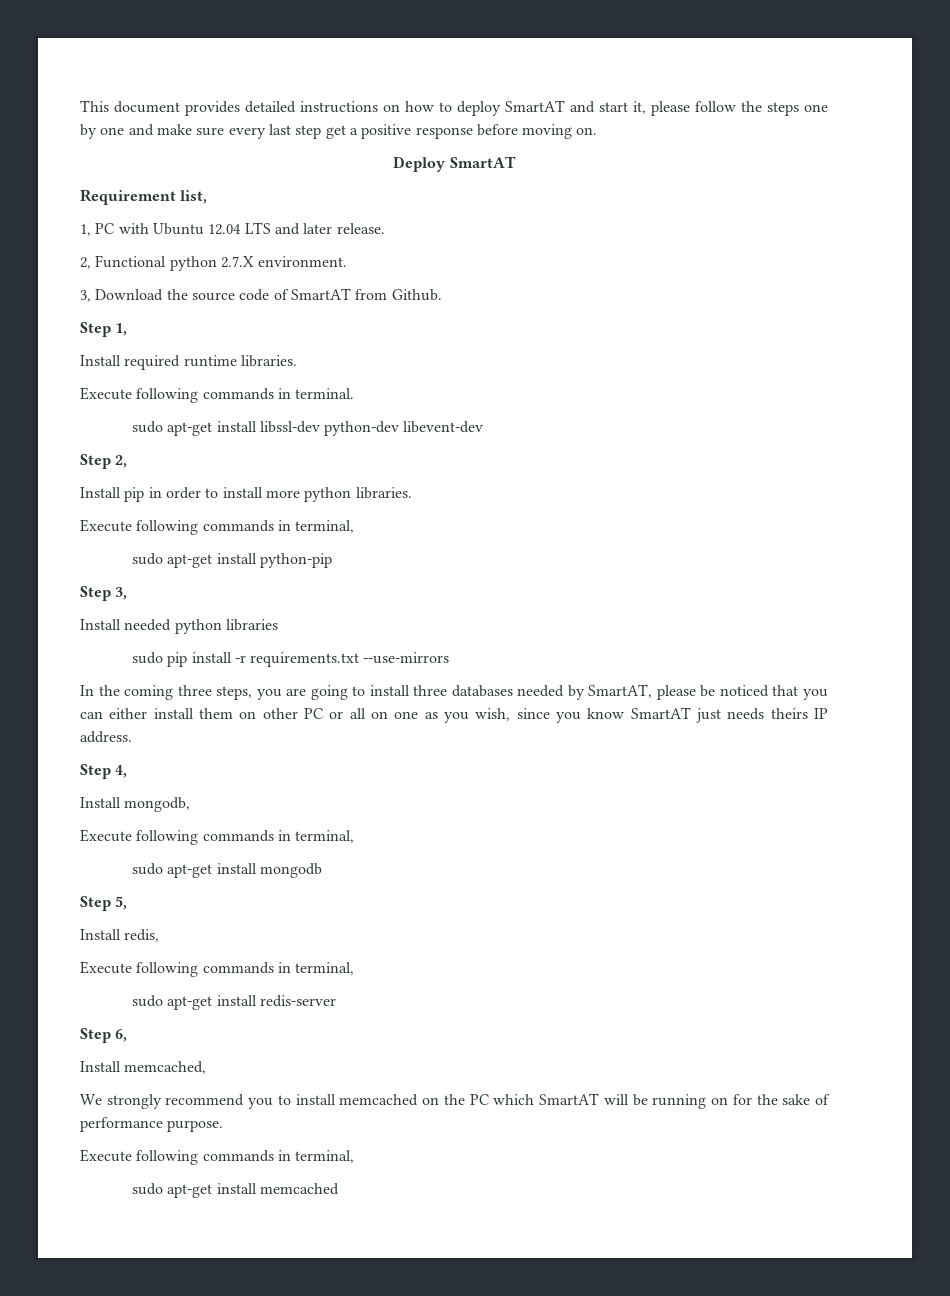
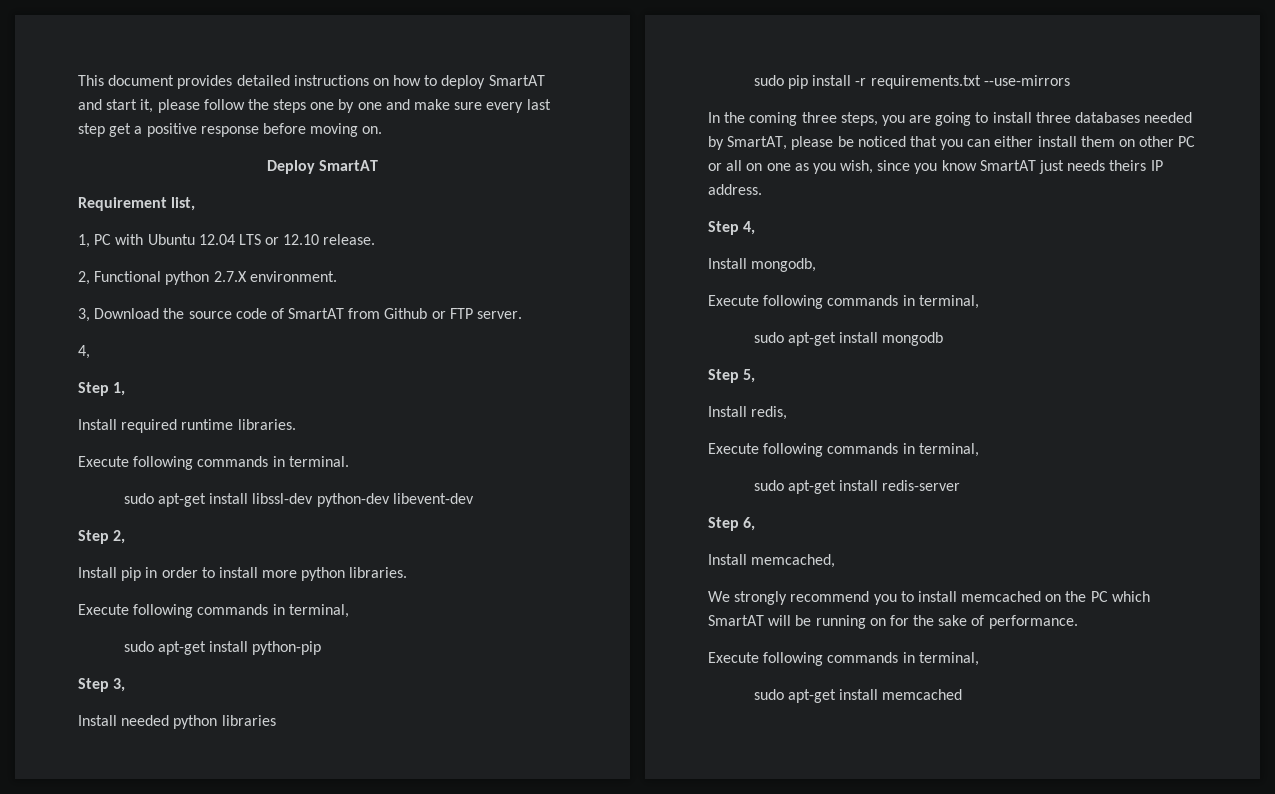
[274,223,333,235] and later -> [265,234,320,245] or 12.10
[391,289,442,301] Github. -> [384,308,523,319] [78,345,90,359] Github or FTP server. // 4,
[80,1117,224,1132] performance purpose. -> [988,615,1078,629] performance.

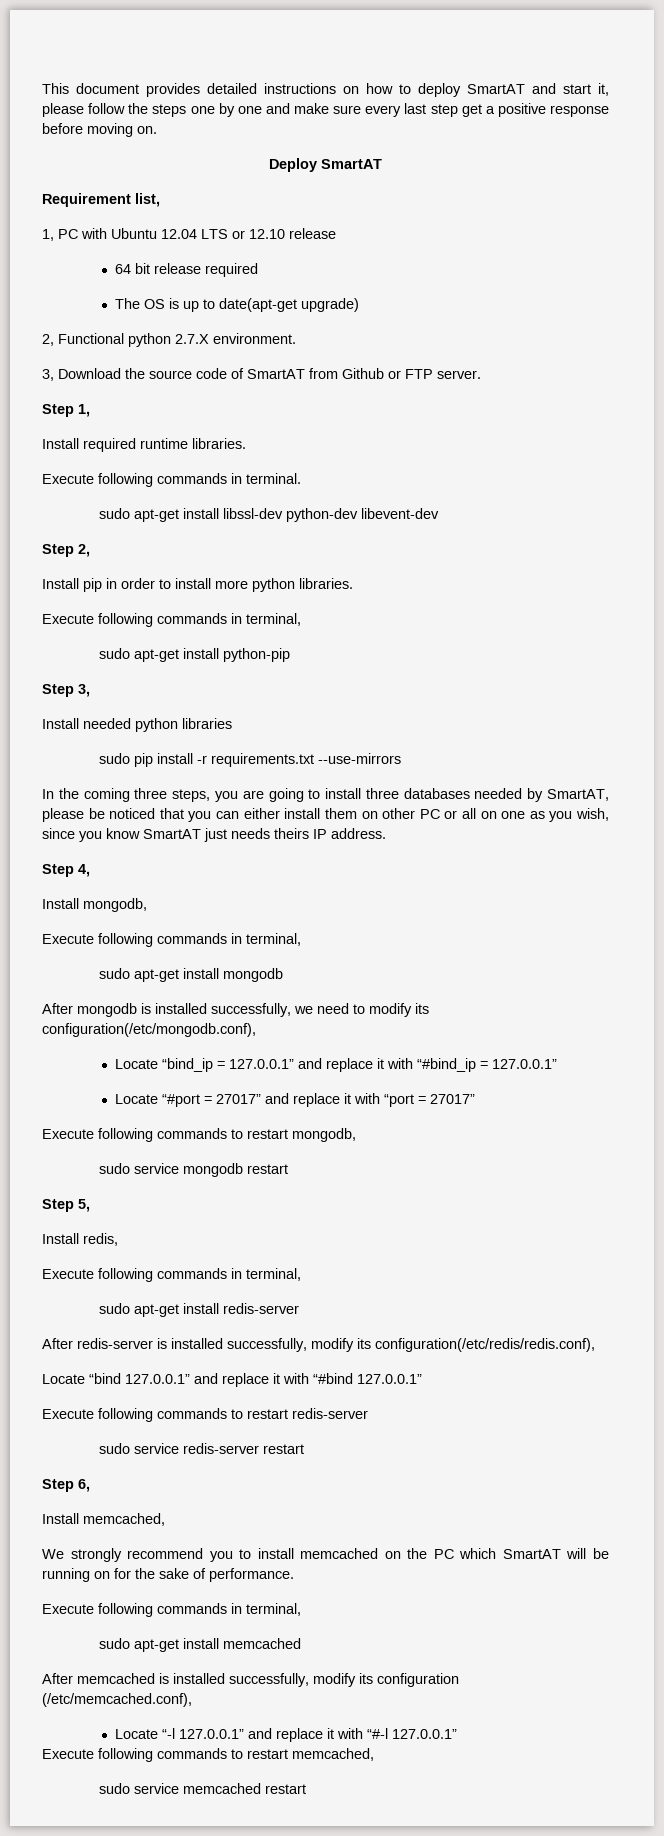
[323,234,376,245] release. -> [289,228,336,239] [115,263,259,277] [115,298,360,312] release // 64 bit release required // The OS is up to date(apt-get upgrade)
[78,345,90,359] // 4, -> (481, 374) none
(944, 339) none -> [42,1003,429,1017] [42,1023,256,1037] [115,1058,558,1072] [115,1093,476,1107] [42,1128,356,1142] [99,1163,289,1177] // After mongodb is installed successfully, we need to modify its configuration(/etc/mongodb.conf), // Locate “bind_ip = 127.0.0.1” and replace it with “#bind_ip = 127.0.0.1” // Locate “#port = 27017” and replace it with “port = 27017” // Execute following commands to restart mongodb, // sudo service mongodb restart
(961, 485) none -> [42,1338,595,1352] [42,1373,422,1387] [42,1408,368,1422] [99,1443,305,1454] // After redis-server is installed successfully, modify its configuration(/etc/redis/redis.conf), // Locate “bind 127.0.0.1” and replace it with “#bind 127.0.0.1” // Execute following commands to restart redis-server // sudo service redis-server restart
(963, 694) none -> [42,1673,459,1687] [42,1693,192,1707] [115,1728,458,1742] [42,1748,374,1762] [99,1783,307,1794] // After memcached is installed successfully, modify its configuration (/etc/memcached.conf), // Locate “-l 127.0.0.1” and replace it with “#-l 127.0.0.1” // Execute following commands to restart memcached, // sudo service memcached restart

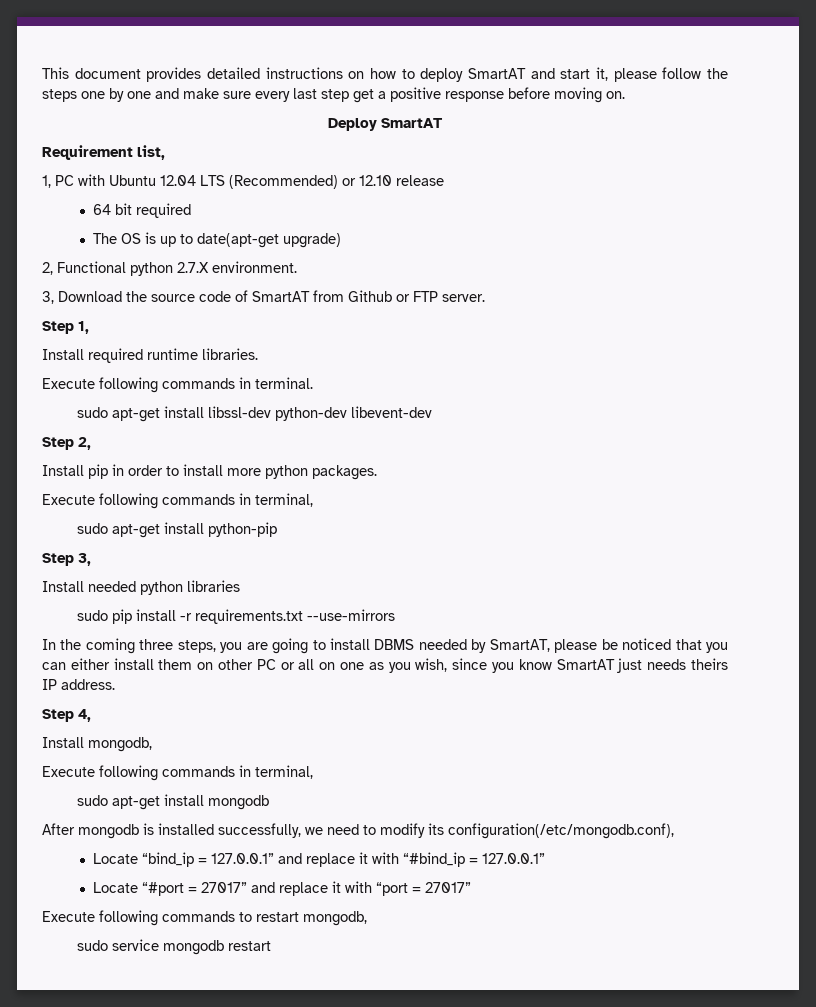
(228, 234) none -> [229,175,338,189] (Recommended)
[154,263,202,274] release -> (132, 209) none
[299,578,353,589] libraries. -> [312,465,377,480] packages.
[365,788,470,799] three databases -> [374,639,415,650] DBMS
[42,1199,90,1212] [42,1233,118,1246] [42,1268,301,1282] [99,1303,300,1317] [42,1338,595,1352] [42,1373,422,1387] [42,1408,368,1422] [99,1443,305,1454] [42,1479,90,1492] [42,1513,165,1526] [42,1548,610,1562] [42,1568,294,1582] [42,1603,301,1617] [99,1638,302,1652] [42,1673,459,1687] [42,1693,192,1707] [115,1728,458,1742] [42,1748,374,1762] [99,1783,307,1794] // Step 5, // Install redis, // Execute following commands in terminal, // sudo apt-get install redis-server // After redis-server is installed successfully, modify its configuration(/etc/redis/redis.conf), // Locate “bind 127.0.0.1” and replace it with “#bind 127.0.0.1” // Execute following commands to restart redis-server // sudo service redis-server restart // Step 6, // Install memcached, // We strongly recommend you to install memcached on the PC which SmartAT will be running on for the sake of performance. // Execute following commands in terminal, // sudo apt-get install memcached // After memcached is installed successfully, modify its configuration (/etc/memcached.conf), // Locate “-l 127.0.0.1” and replace it with “#-l 127.0.0.1” // Execute following commands to restart memcached, // sudo service memcached restart -> (271, 946) none

